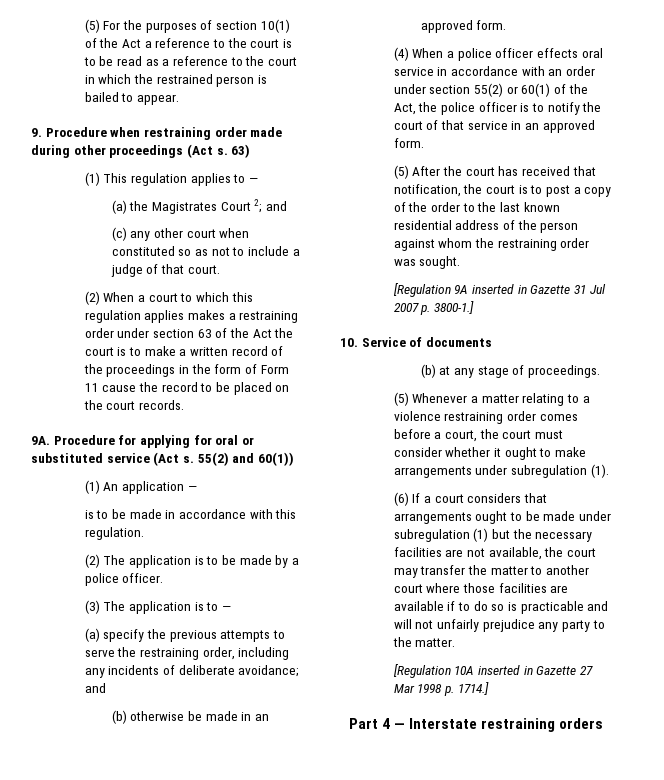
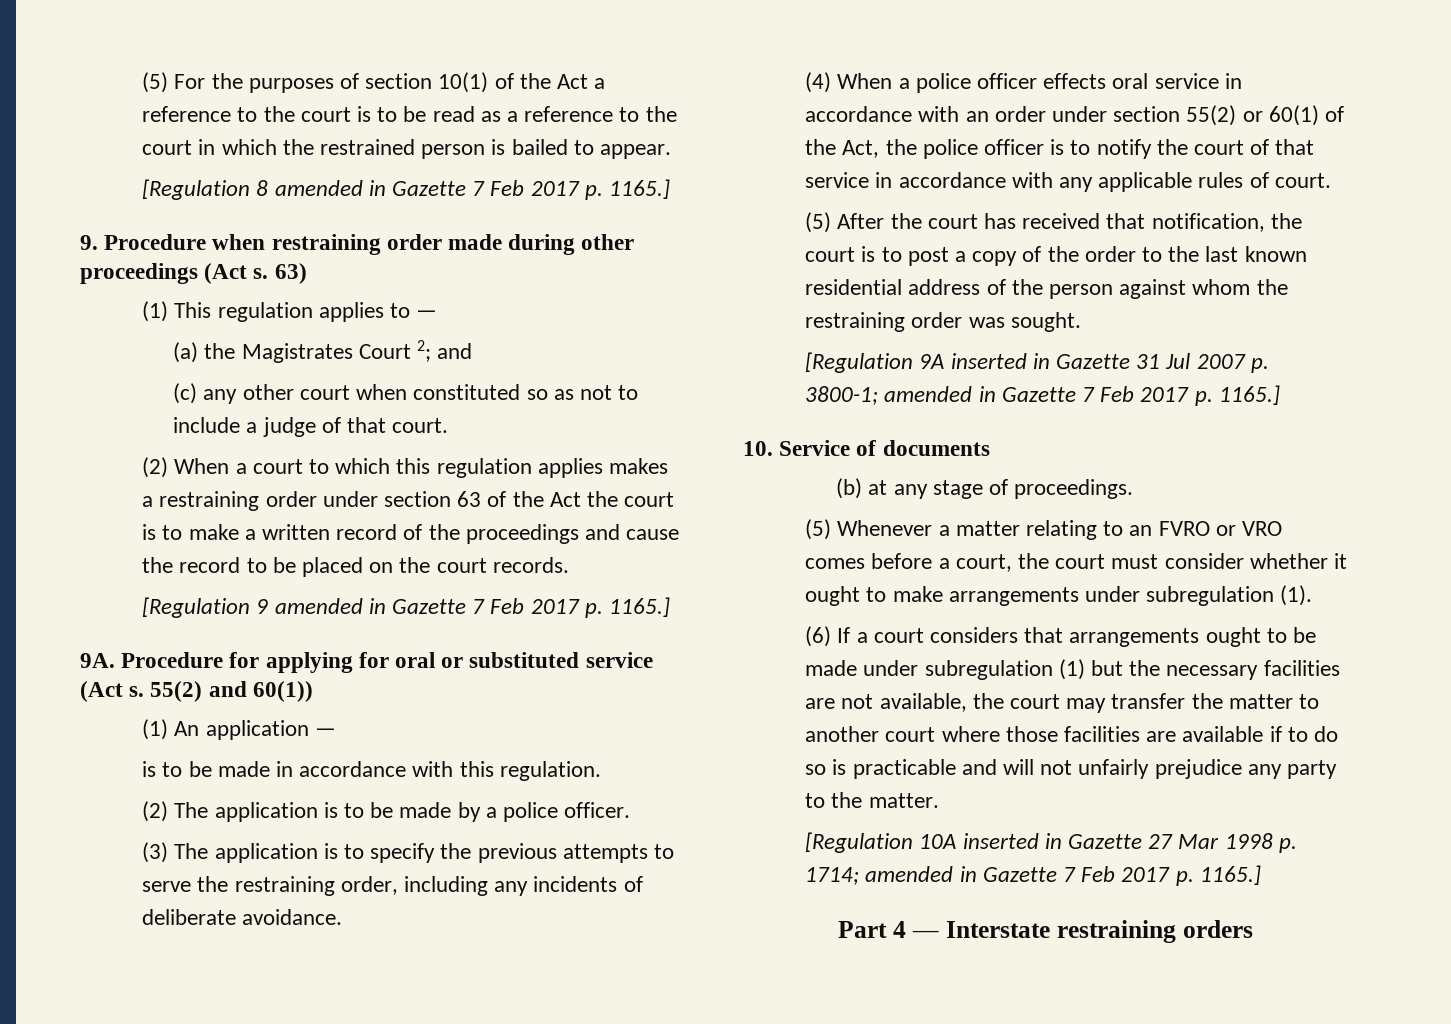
(180, 99) none -> [142,179,671,200] // [Regulation 8 amended in Gazette 7 Feb 2017 p. 1165.]
[179,364,289,374] [84,383,99,392] in the form of Form 11 -> [585,524,621,540] and
(185, 405) none -> [142,597,671,618] // [Regulation 9 amended in Gazette 7 Feb 2017 p. 1165.]
[221,606,231,611] [84,628,100,642] — // (a) -> (365, 851) none
[238,665,300,677] [84,683,106,693] [111,710,269,724] [420,20,507,33] avoidance; and // (b) otherwise be made in an approved form. -> [242,909,343,925] avoidance.
[524,120,595,133] [393,138,424,148] an approved form. -> [898,172,1331,192] accordance with any applicable rules of court.
[434,301,475,314] 3800-1.] -> [805,385,1280,406] 3800-1; amended in Gazette 7 Feb 2017 p. 1165.]
[582,396,590,403] [393,411,537,424] a violence restraining order -> [1129,521,1283,536] an FVRO or VRO
[457,682,489,695] 1714.] -> [805,865,1261,886] 1714; amended in Gazette 7 Feb 2017 p. 1165.]

